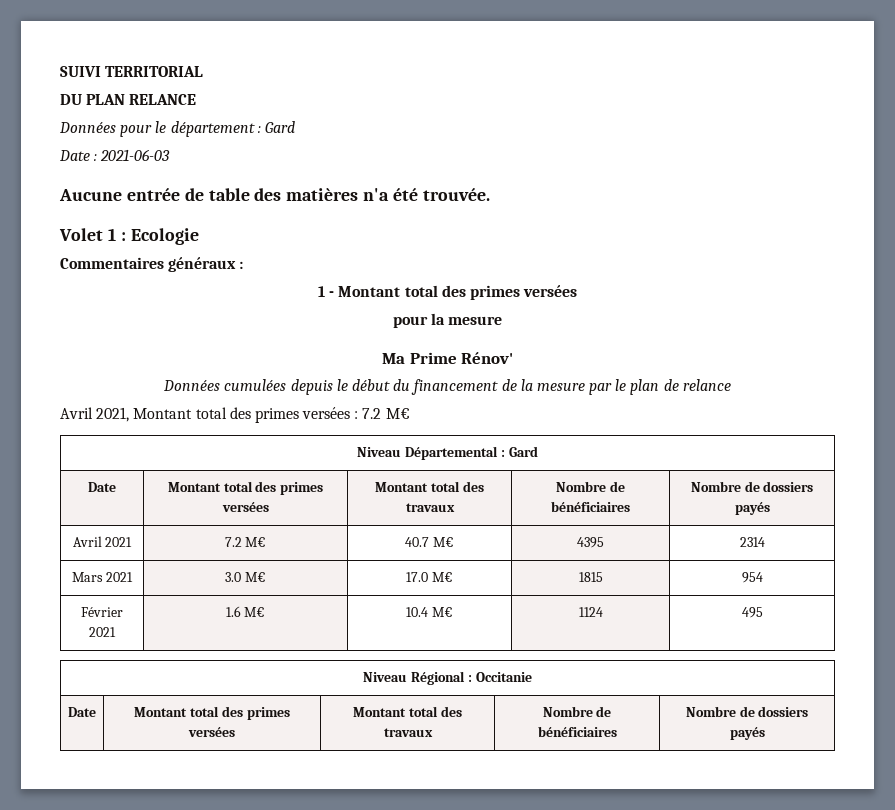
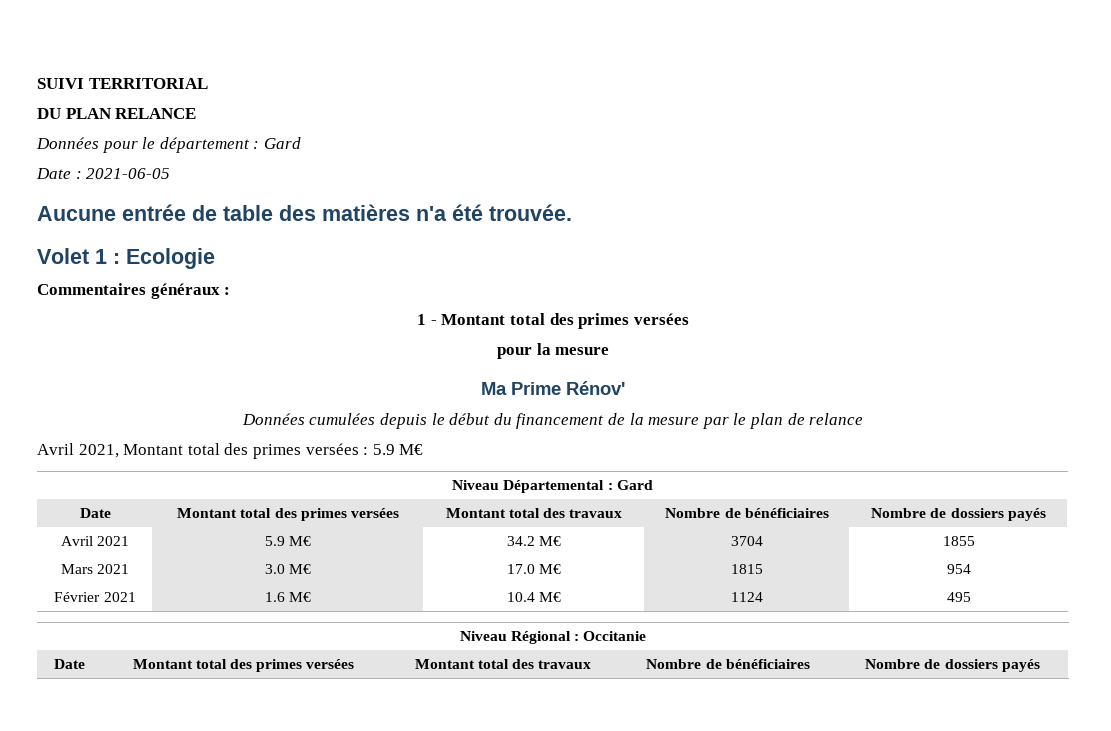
[100,149,171,161] 2021-06-03 -> [86,168,171,179] 2021-06-05
[362,408,382,419] 7.2 -> [372,444,395,455] 5.9
[224,537,267,547] [405,537,454,547] [577,537,604,548] [739,537,765,547] 7.2 M€ | 40.7 M€ | 4395 | 2314 -> [264,536,312,546] [506,536,562,546] [731,536,763,546] [942,536,975,546] 5.9 M€ | 34.2 M€ | 3704 | 1855

